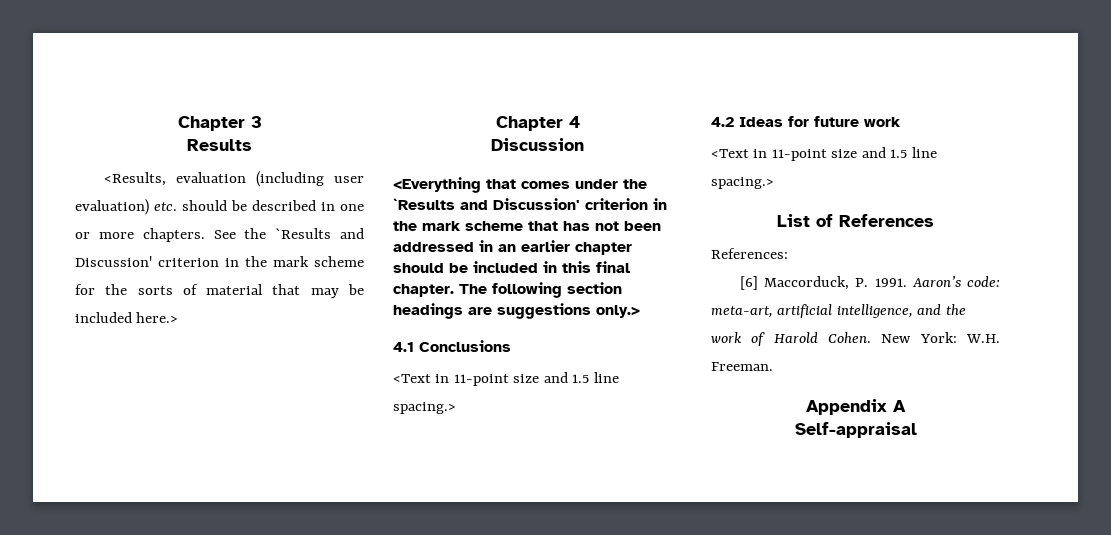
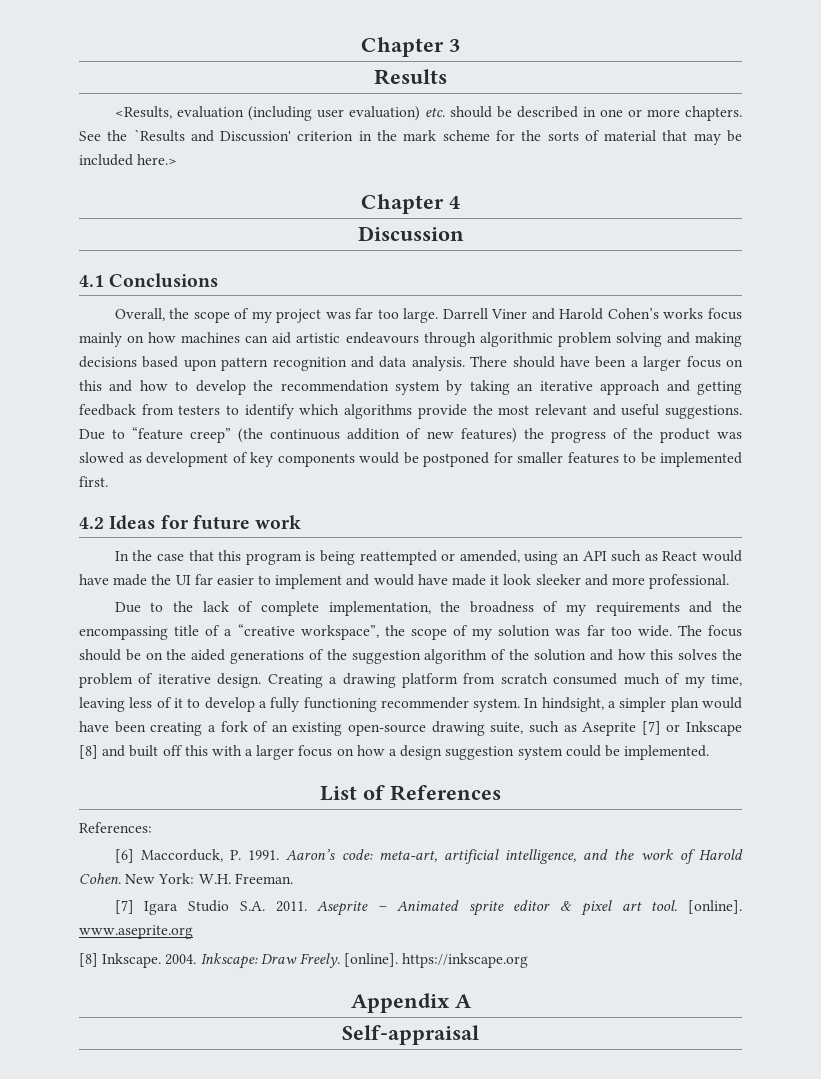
[393,177,647,193] [393,198,667,210] [393,221,661,231] [393,240,632,255] [393,261,630,273] [393,282,622,298] [393,303,640,319] [393,340,511,352] [393,372,619,386] [393,402,456,414] <Everything that comes under the `Results and Discussion' criterion in the mark scheme that has not been addressed in an earlier chapter should be included in this final chapter. The following section headings are suggestions only.> // 4.1 Conclusions // <Text in 11-point size and 1.5 line spacing.> -> [79,273,219,288] [114,308,742,323] [79,332,743,347] [79,356,743,371] [79,380,743,395] [79,404,743,419] [79,427,742,443] [79,452,742,467] [79,476,108,487] 4.1 Conclusions // Overall, the scope of my project was far too large. Darrell Viner and Harold Cohen’s works focus mainly on how machines can aid artistic endeavours through algorithmic problem solving and making decisions based upon pattern recognition and data analysis. There should have been a larger focus on this and how to develop the recommendation system by taking an iterative approach and getting feedback from testers to identify which algorithms provide the most relevant and useful suggestions. Due to “feature creep” (the continuous addition of new features) the progress of the product was slowed as development of key components would be postponed for smaller features to be implemented first.
[711,147,937,161] [711,177,774,189] <Text in 11-point size and 1.5 line spacing.> -> [114,550,743,565] [79,574,730,589] [114,601,743,616] [79,624,742,640] [79,649,743,664] [79,673,743,688] [79,697,742,712] [79,721,742,736] [79,745,710,760] In the case that this program is being reattempted or amended, using an API such as React would have made the UI far easier to implement and would have made it look sleeker and more professional. // Due to the lack of complete implementation, the broadness of my requirements and the encompassing title of a “creative workspace”, the scope of my solution was far too wide. The focus should be on the aided generations of the suggestion algorithm of the solution and how this solves the problem of iterative design. Creating a drawing platform from scratch consumed much of my time, leaving less of it to develop a fully functioning recommender system. In hindsight, a simpler plan would have been creating a fork of an existing open-source drawing suite, such as Aseprite [7] or Inkscape [8] and built off this with a larger focus on how a design suggestion system could be implemented.
(773, 366) none -> [114,900,742,916] [79,925,193,939] [79,953,529,969] // [7] Igara Studio S.A. 2011. Aseprite – Animated sprite editor & pixel art tool. [online]. www.aseprite.org // [8] Inkscape. 2004. Inkscape: Draw Freely. [online]. https://inkscape.org

